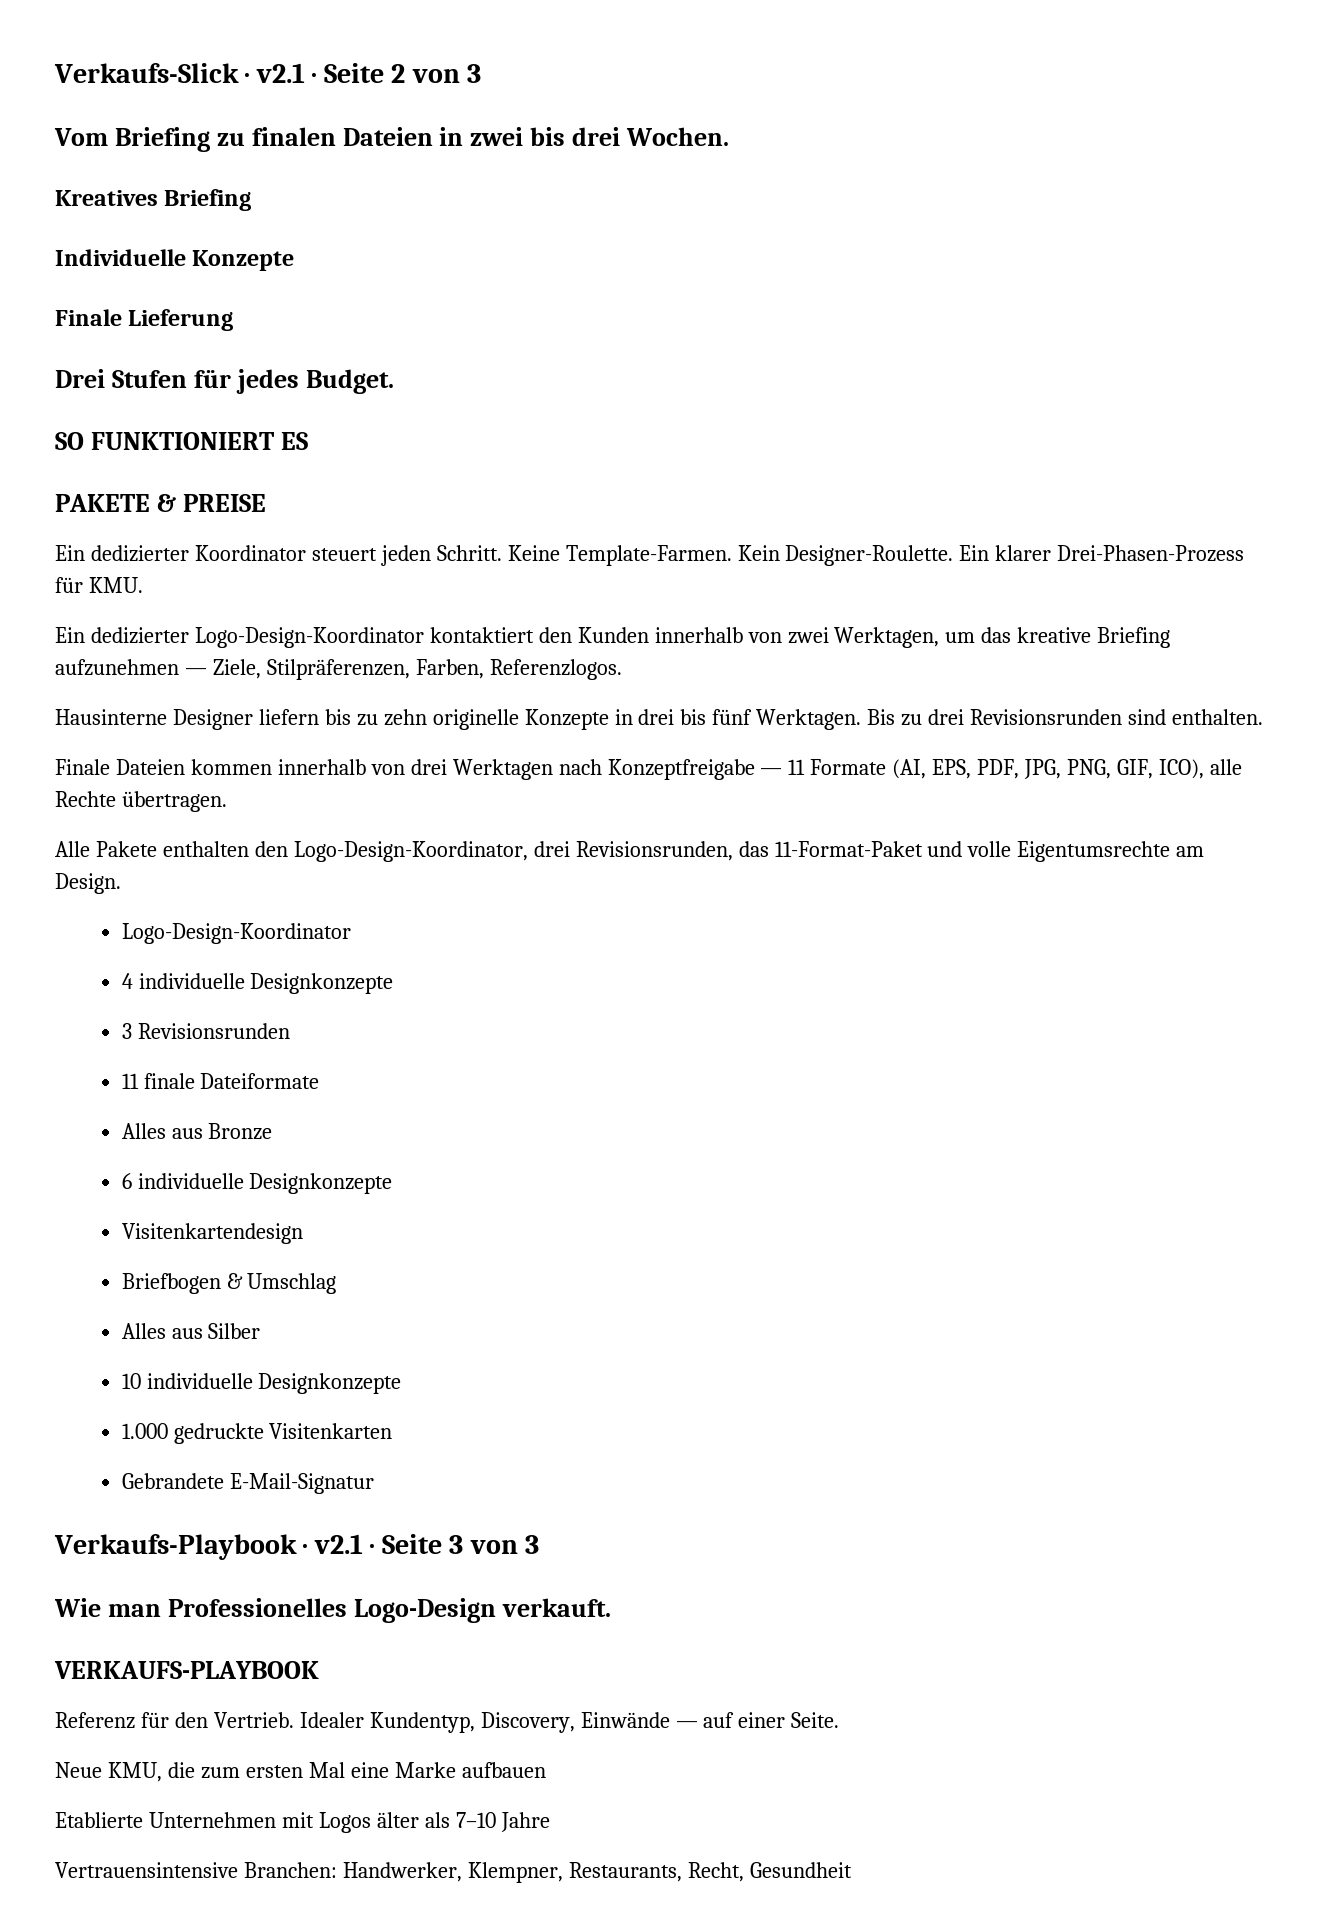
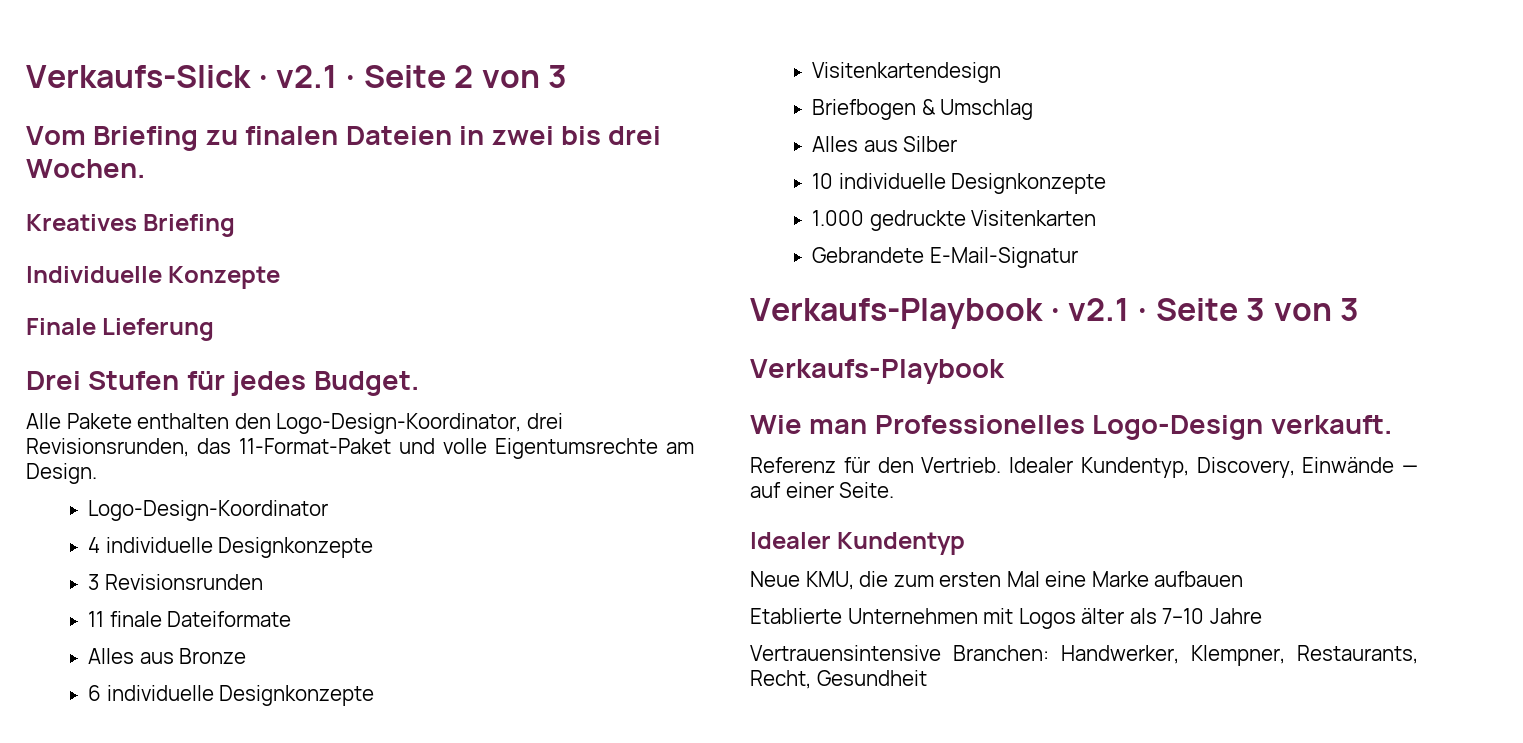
[55,432,308,450] [55,494,266,512] [55,545,1245,566] [55,577,143,593] [55,627,1171,648] [55,659,622,680] [55,709,1263,730] [55,759,1242,780] [55,791,227,812] // SO FUNKTIONIERT ES // PAKETE & PREISE // Ein dedizierter Koordinator steuert jeden Schritt. Keine Template-Farmen. Kein Designer-Roulette. Ein klarer Drei-Phasen-Prozess für KMU. // Ein dedizierter Logo-Design-Koordinator kontaktiert den Kunden innerhalb von zwei Werktagen, um das kreative Briefing aufzunehmen — Ziele, Stilpräferenzen, Farben, Referenzlogos. // Hausinterne Designer liefern bis zu zehn originelle Konzepte in drei bis fünf Werktagen. Bis zu drei Revisionsrunden sind enthalten. // Finale Dateien kommen innerhalb von drei Werktagen nach Konzeptfreigabe — 11 Formate (AI, EPS, PDF, JPG, PNG, GIF, ICO), alle Rechte übertragen. -> (419, 383) none
(539, 1544) none -> [750,359,1005,384] // Verkaufs-Playbook
[54,1661,319,1679] // VERKAUFS-PLAYBOOK -> (1392, 424) none
(840, 1720) none -> [750,532,966,555] // Idealer Kundentyp

